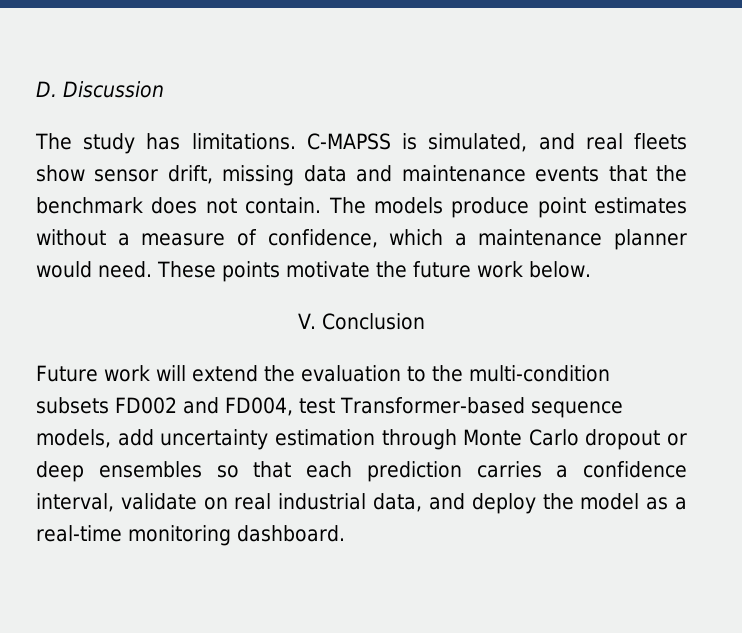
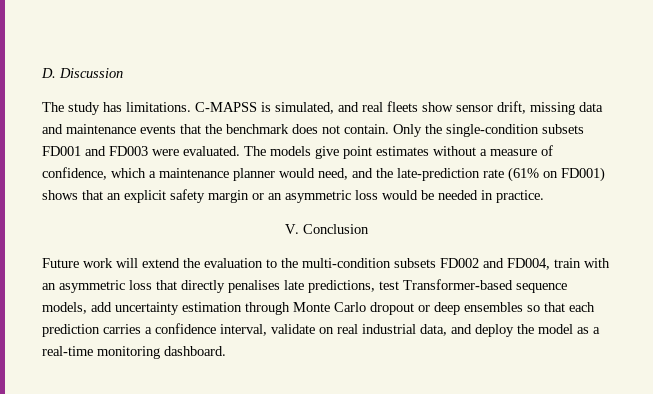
(322, 205) none -> [393,124,584,137] [42,146,240,156] Only the single-condition subsets FD001 and FD003 were evaluated.
[451,197,530,218] produce -> [315,146,339,159] give
[98,261,591,282] need. These points motivate the future work below. -> [318,167,605,182] [42,189,544,203] need, and the late-prediction rate (61% on FD001) shows that an explicit safety margin or an asymmetric loss would be needed in practice.
(293, 406) none -> [554,258,610,268] [42,280,375,293] train with an asymmetric loss that directly penalises late predictions,

